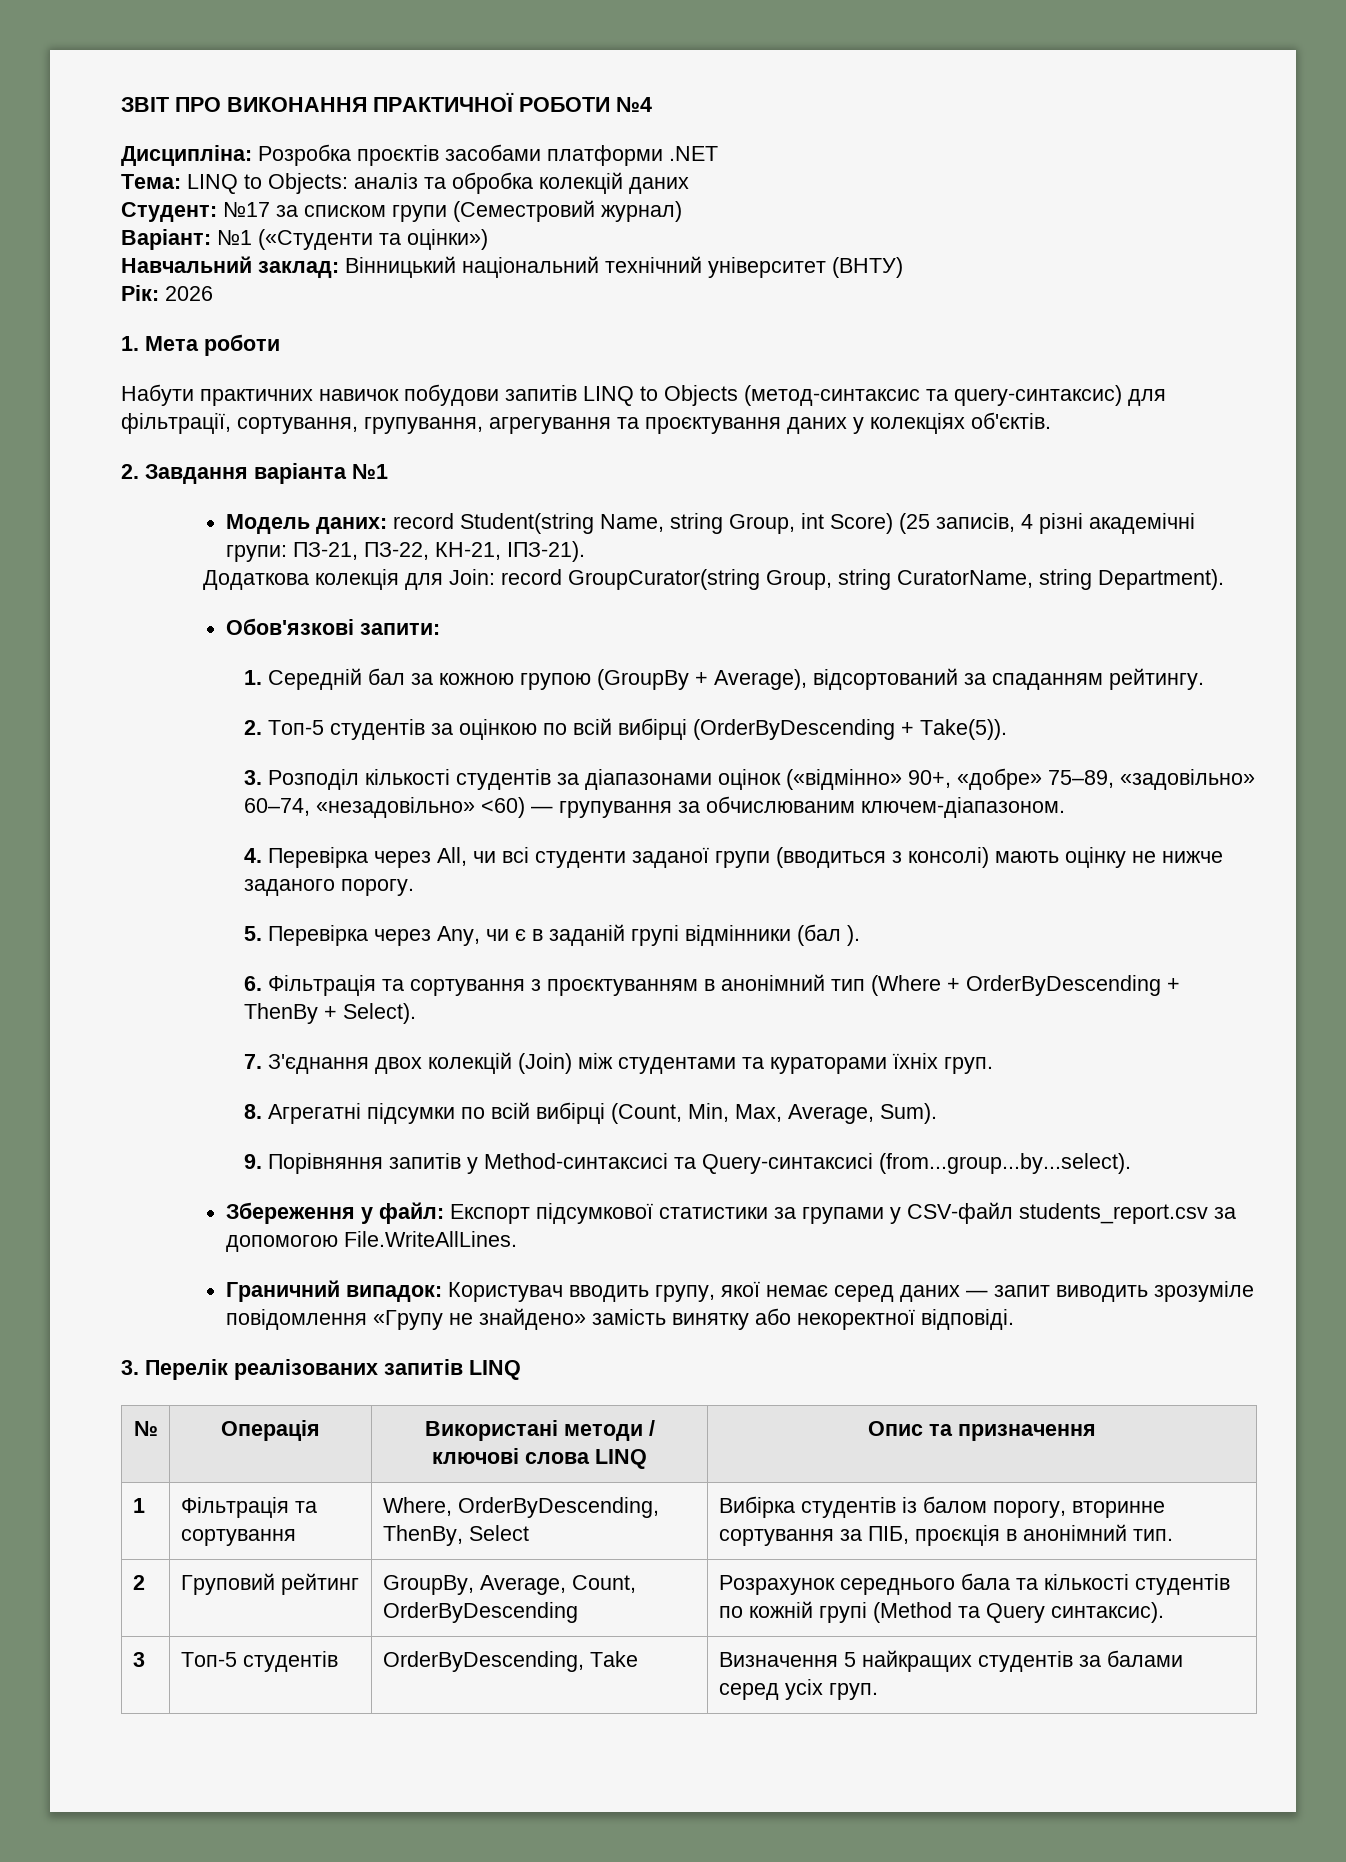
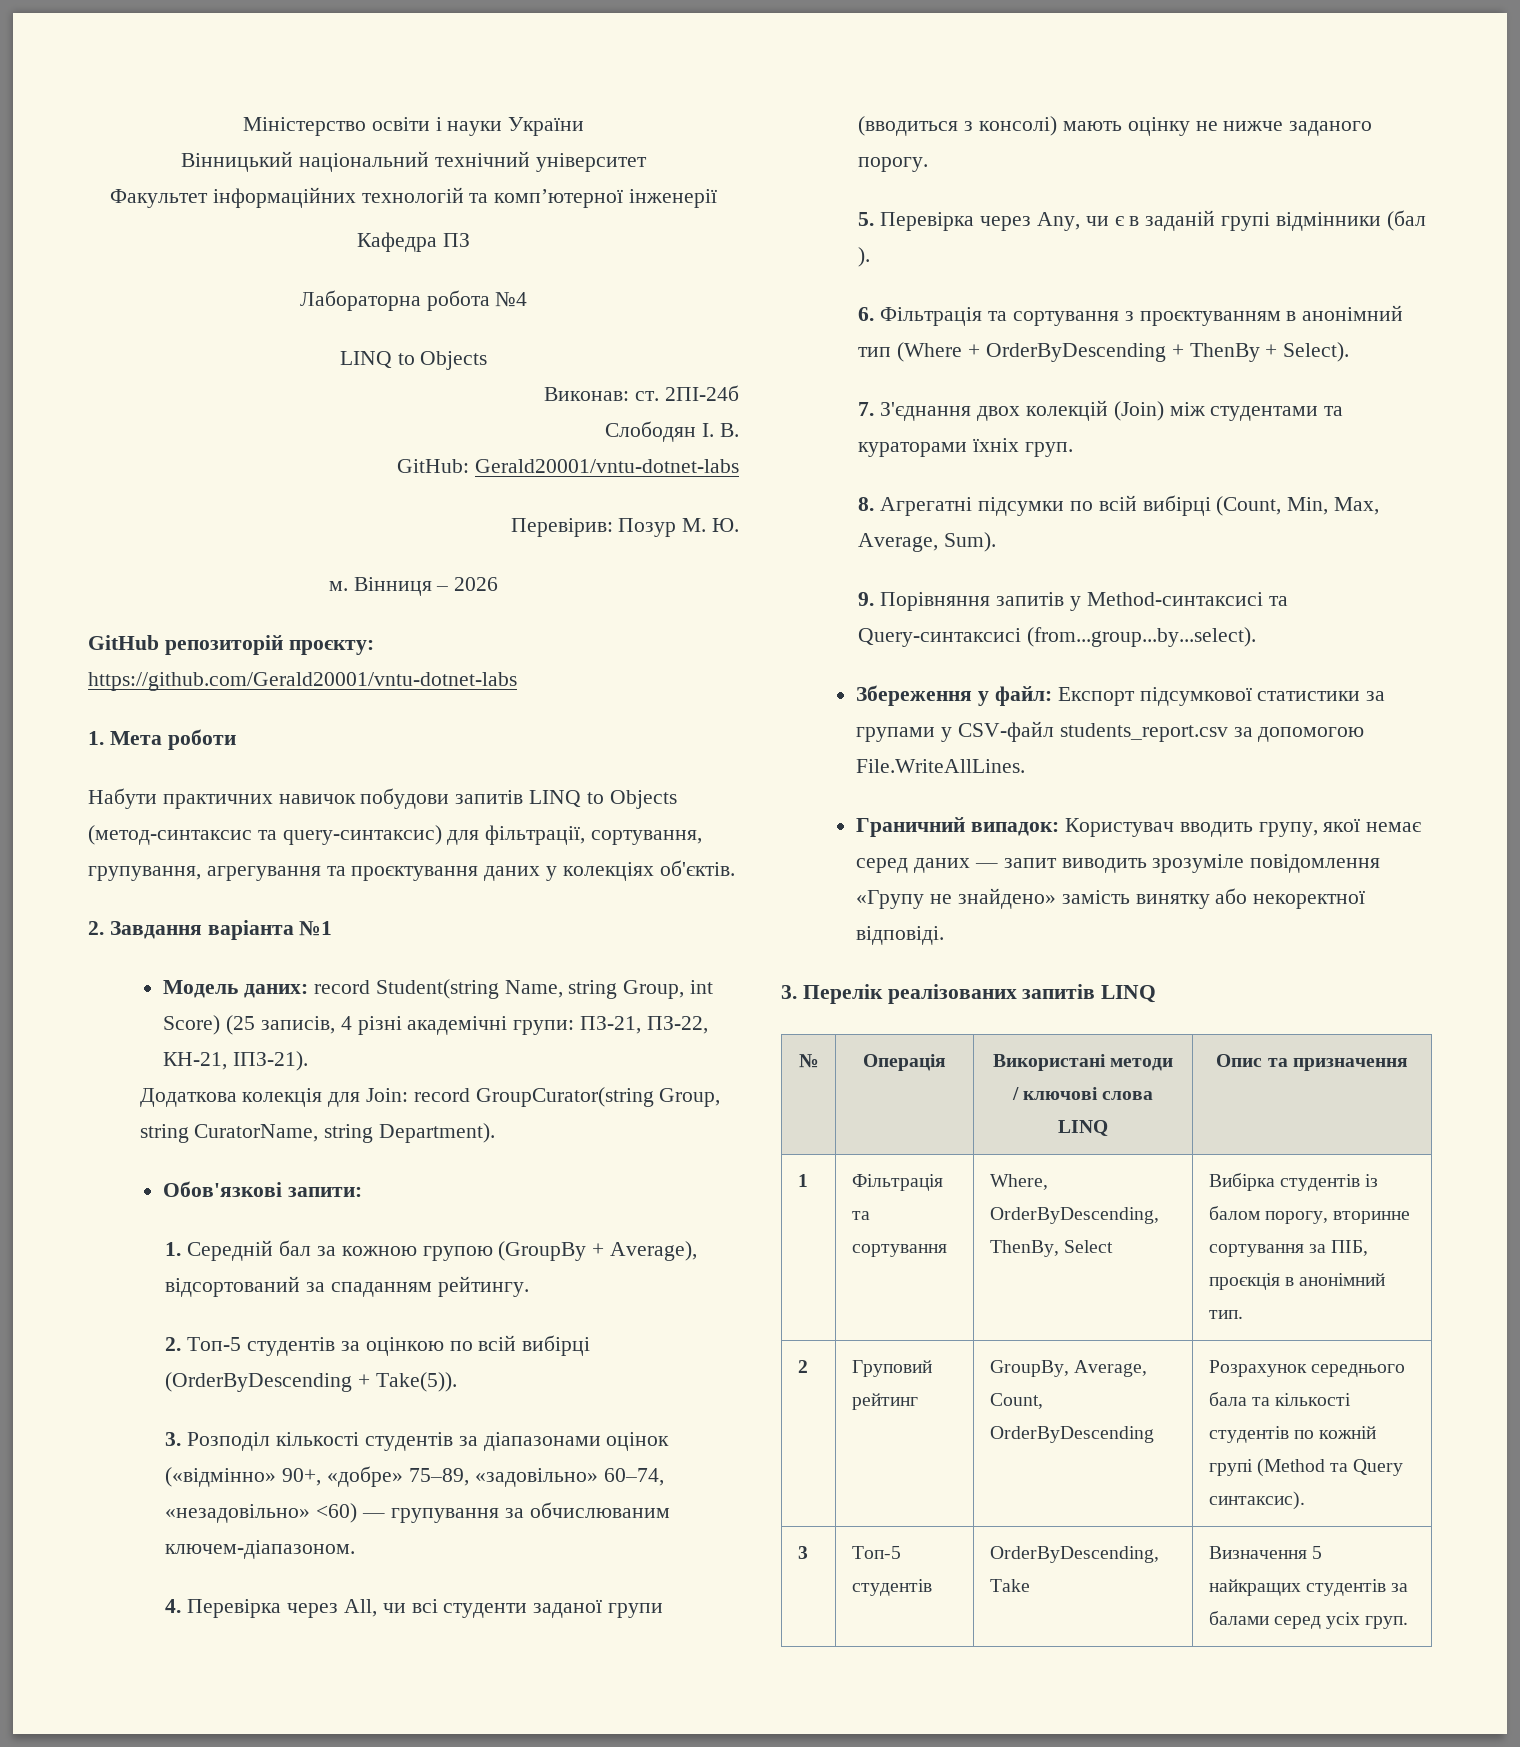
[121,92,652,112] [121,144,718,166] [121,172,689,194] [121,200,682,222] [121,229,488,250] [121,256,903,278] [121,285,213,301] ЗВІТ ПРО ВИКОНАННЯ ПРАКТИЧНОЇ РОБОТИ №4 // Дисципліна: Розробка проєктів засобами платформи .NET // Тема: LINQ to Objects: аналіз та обробка колекцій даних // Студент: №17 за списком групи (Семестровий журнал) // Варіант: №1 («Студенти та оцінки») // Навчальний заклад: Вінницький національний технічний університет (ВНТУ) // Рік: 2026 -> [242,117,585,136] [181,151,647,172] [109,187,718,208] [357,232,470,252] [299,290,528,311] [339,351,488,370] [544,385,739,401] [605,421,739,442] [397,459,739,473] [510,518,739,537] [328,577,499,596] [88,635,374,655] [88,672,517,691] Міністерство освіти і науки України // Вінницький національний технічний університет // Факультет інформаційних технологій та комп’ютерної інженерії // Кафедра ПЗ // Лабораторна робота №4 // LINQ to Objects // Виконав: ст. 2ПІ-24б // Слободян І. В. // GitHub: Gerald20001/vntu-dotnet-labs // Перевірив: Позур М. Ю. // м. Вінниця – 2026 // GitHub репозиторій проєкту: https://github.com/Gerald20001/vntu-dotnet-labs

